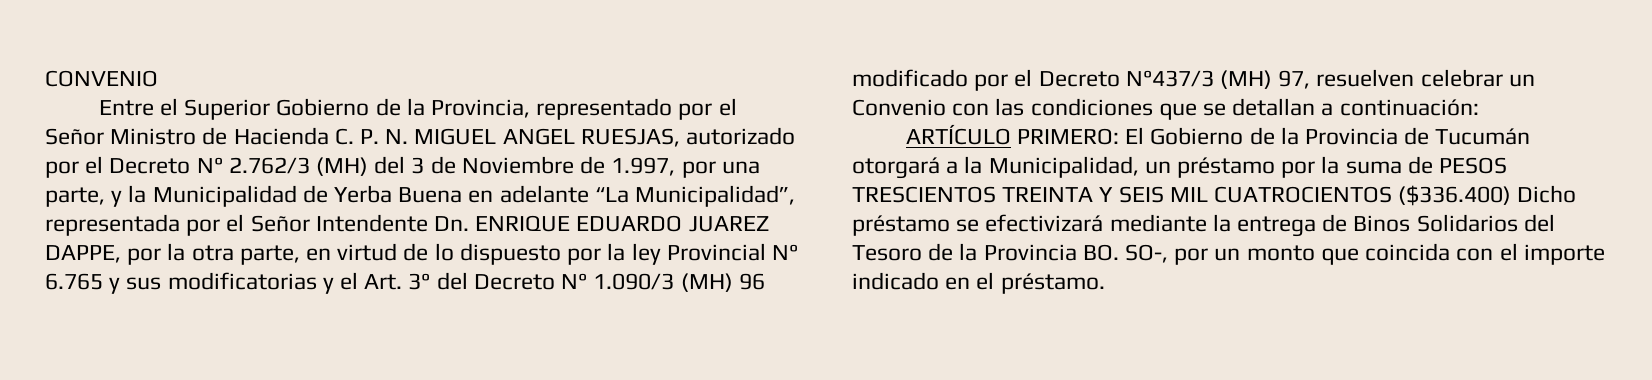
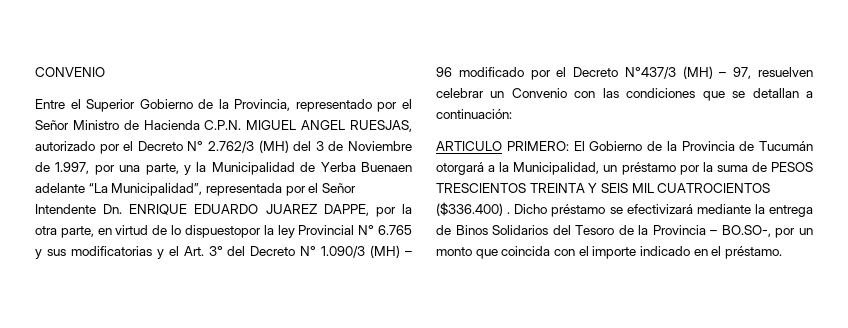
[334,128,409,145] C. P. N. -> [204,120,242,130] C.P.N.
[398,187,494,203] Buena en -> [361,162,412,172] Buenaen
[459,243,602,265] dispuesto por -> [184,225,261,238] dispuestopor
(733, 282) none -> [405,251,412,256] –
(1273, 79) none -> [719,72,727,77] –
[905,124,1011,145] ARTÍCULO -> [436,141,502,151] ARTICULO
(1512, 195) none -> [507,212,511,214] .
[1082,244,1169,263] BO. SO-, -> [710,225,771,237] – BO.SO-,

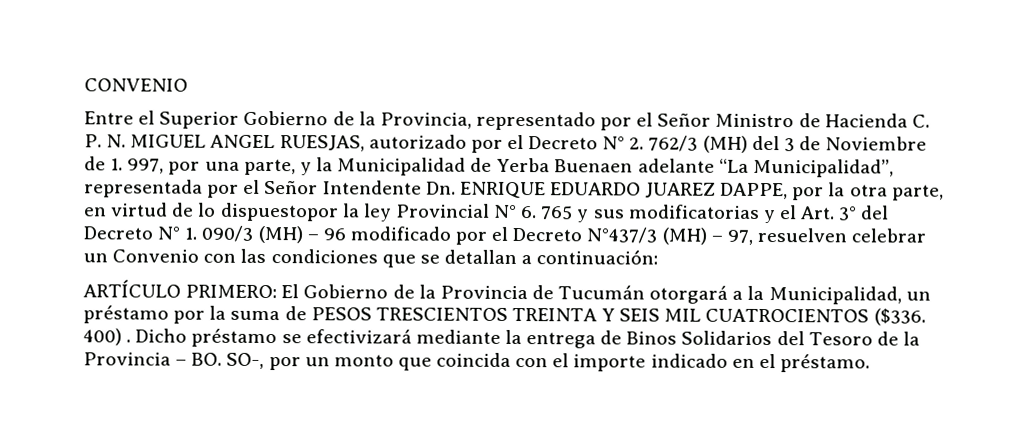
[204,120,242,130] C.P.N. -> [911,114,930,128] [84,134,127,148] C. P. N.
[207,141,254,153] 2.762/3 -> [629,135,699,152] 2. 762/3
[55,162,90,174] 1.997, -> [110,158,165,174] 1. 997,
[377,225,412,235] 6.765 -> [520,206,574,220] 6. 765
[321,246,366,258] 1.090/3 -> [184,225,254,242] 1. 090/3
[436,141,502,151] ARTICULO -> [83,279,181,298] ARTÍCULO
[436,202,503,216] ($336.400) -> [873,308,926,326] [83,328,122,346] ($336. 400)
[721,225,771,237] BO.SO-, -> [191,352,265,369] BO. SO-,

